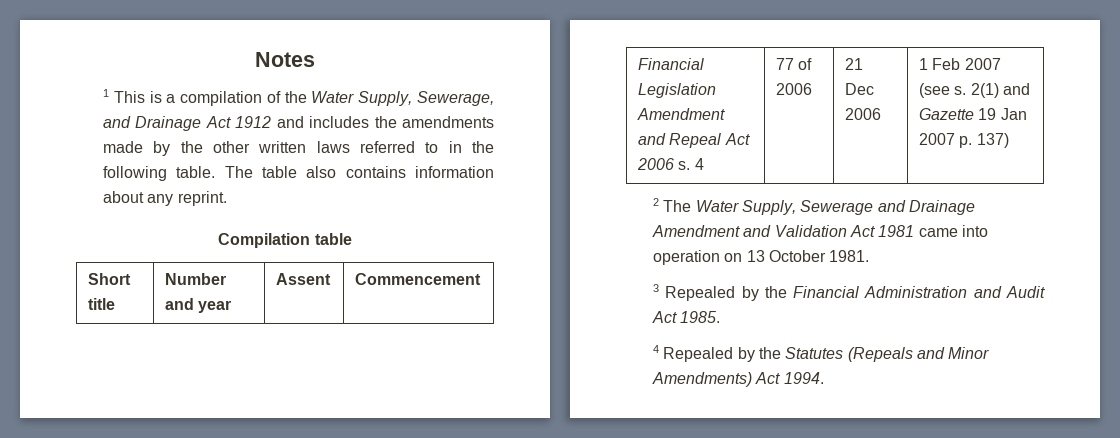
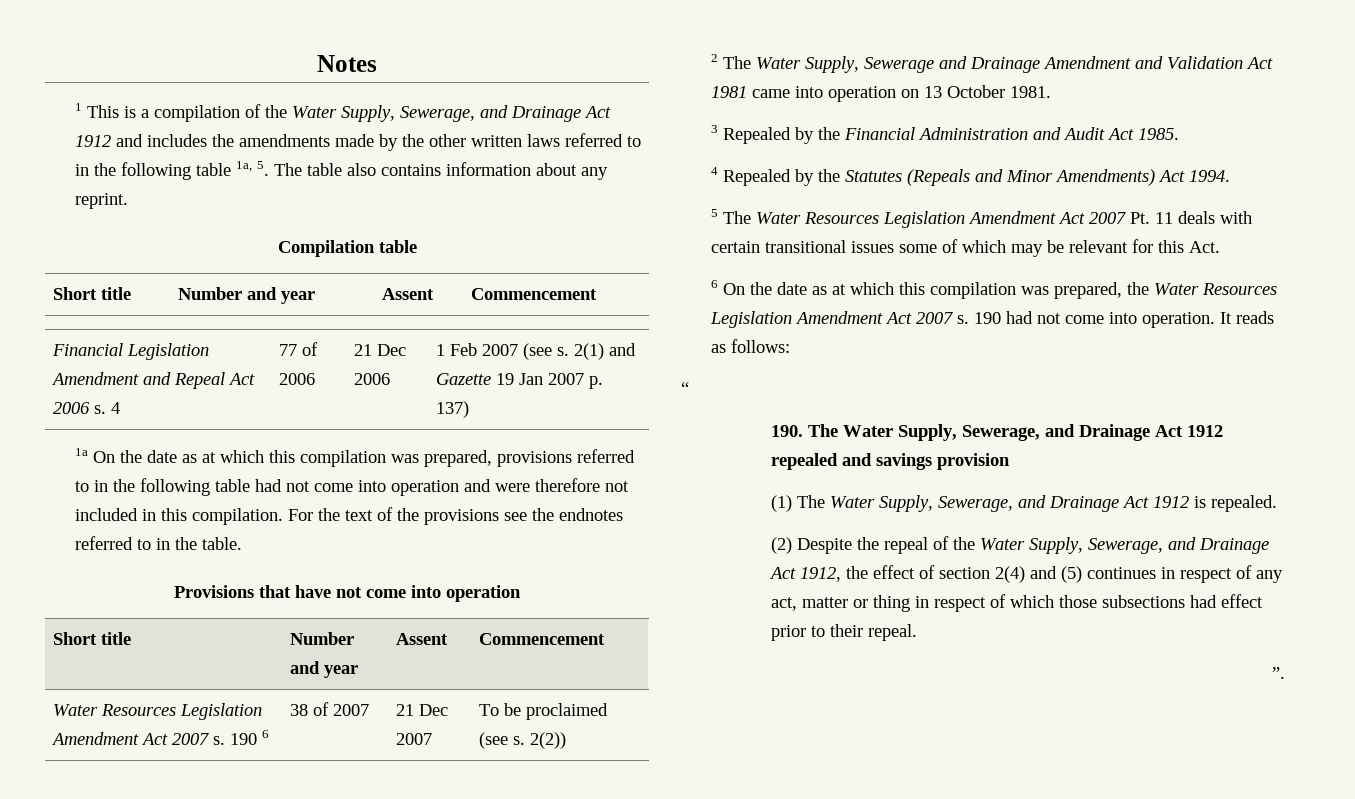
[176,166,216,178] table. -> [195,161,269,176] table 1a, 5.
(1009, 140) none -> [74,448,635,467] [74,478,629,496] [74,507,623,525] [74,536,242,550] [174,585,521,602] [53,632,132,645] [290,632,355,645] [290,661,359,678] [396,633,449,645] [479,633,606,645] [53,703,263,720] [51,730,270,745] [290,702,370,716] [396,704,449,716] [396,733,433,745] [479,703,609,720] [479,732,567,749] // 1a On the date as at which this compilation was prepared, provisions referred to in the following table had not come into operation and were therefore not included in this compilation. For the text of the provisions see the endnotes referred to in the table. // Provisions that have not come into operation // Short title | Number and year | Assent | Commencement // Water Resources Legislation Amendment Act 2007 s. 190 6 | 38 of 2007 | 21 Dec 2007 | To be proclaimed (see s. 2(2))
(824, 378) none -> [710,209,1252,228] [710,239,1220,257] [710,280,1277,299] [709,311,1274,328] [710,339,790,353] [681,382,689,395] [770,424,1223,441] [770,453,1010,470] [770,495,1277,512] [770,536,1269,554] [768,565,1283,583] [770,594,1263,612] [770,624,917,641] [1272,667,1285,679] // 5 The Water Resources Legislation Amendment Act 2007 Pt. 11 deals with certain transitional issues some of which may be relevant for this Act. // 6 On the date as at which this compilation was prepared, the Water Resources Legislation Amendment Act 2007 s. 190 had not come into operation. It reads as follows: // “ // 190. The Water Supply, Sewerage, and Drainage Act 1912 repealed and savings provision // (1) The Water Supply, Sewerage, and Drainage Act 1912 is repealed. // (2) Despite the repeal of the Water Supply, Sewerage, and Drainage Act 1912, the effect of section 2(4) and (5) continues in respect of any act, matter or thing in respect of which those subsections had effect prior to their repeal. // ”.

